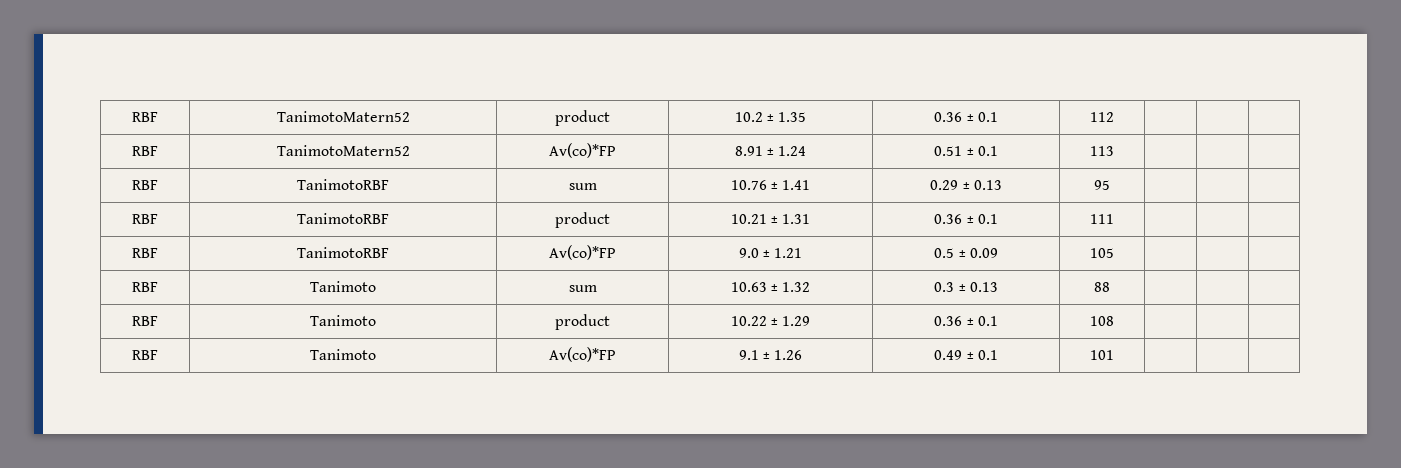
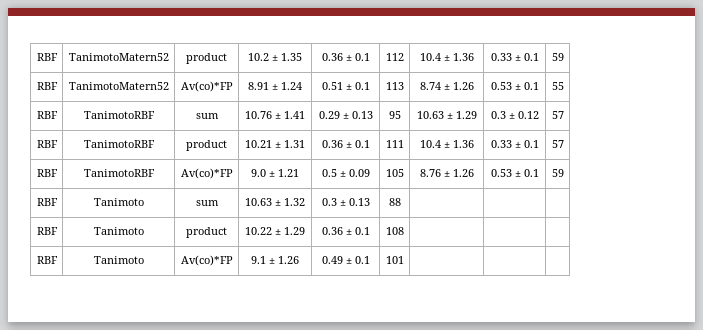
(1114, 117) | | -> [419,53,474,61] [490,53,539,61] [551,53,564,61] 10.4 ± 1.36 | 0.33 ± 0.1 | 59
(1114, 151) | | -> [419,82,474,90] [490,82,539,90] [551,82,564,90] 8.74 ± 1.26 | 0.53 ± 0.1 | 55
(1110, 185) | | -> [416,111,477,119] [490,111,539,119] [551,111,564,119] 10.63 ± 1.29 | 0.3 ± 0.12 | 57
(1114, 219) | | -> [419,140,474,148] [490,140,539,148] [551,140,564,148] 10.4 ± 1.36 | 0.33 ± 0.1 | 57
(1114, 253) | | -> [419,169,474,177] [490,169,539,177] [551,169,564,177] 8.76 ± 1.26 | 0.53 ± 0.1 | 59

